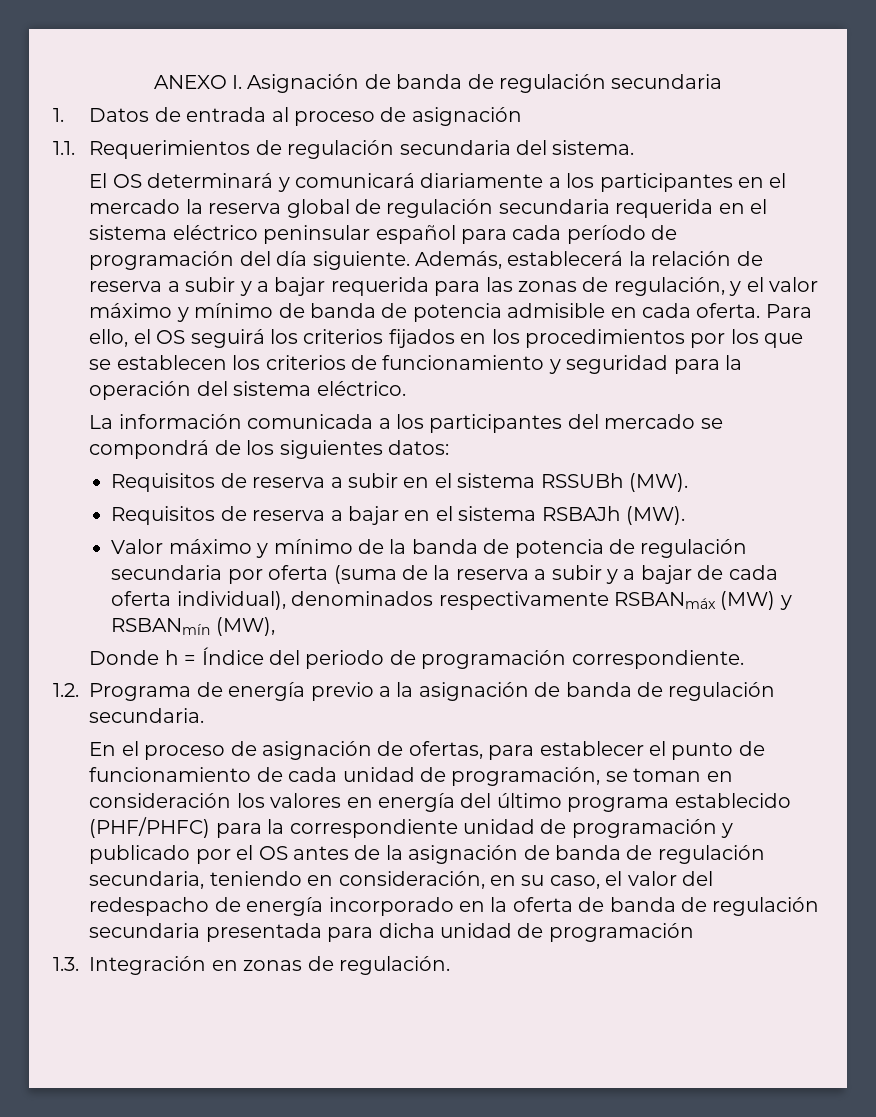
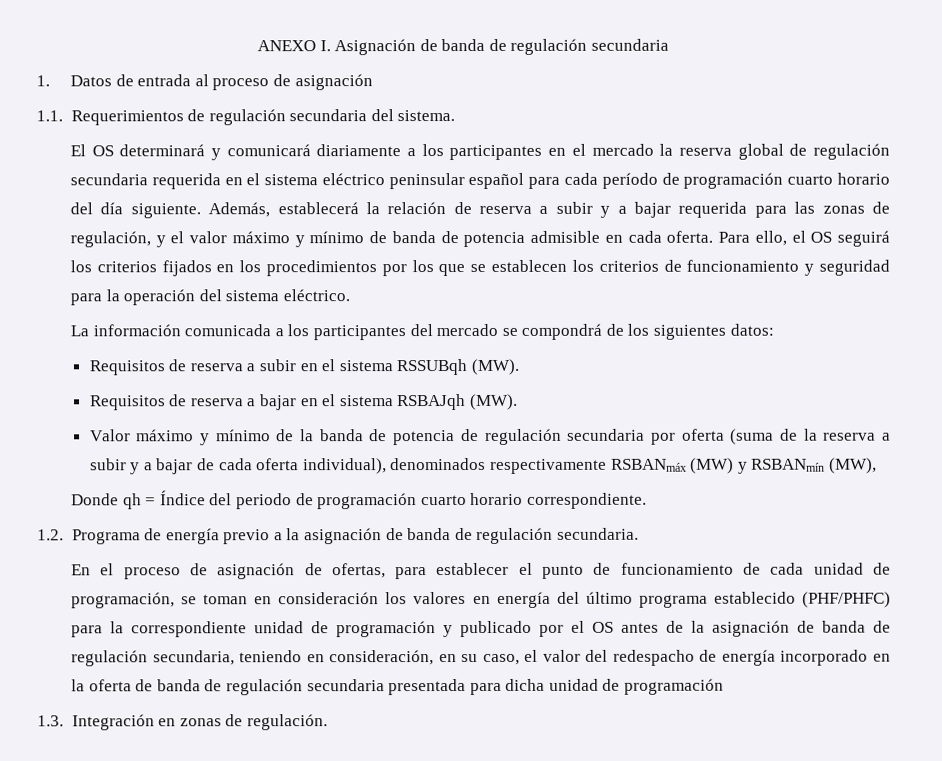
(235, 260) none -> [787,172,890,185] cuarto horario
[540,473,624,488] RSSUBh -> [396,359,468,376] RSSUBqh
[541,506,621,521] RSBAJh -> [397,394,467,411] RSBAJqh
[164,650,179,665] h -> [122,493,142,510] qh
(567, 659) none -> [420,492,524,506] cuarto horario

